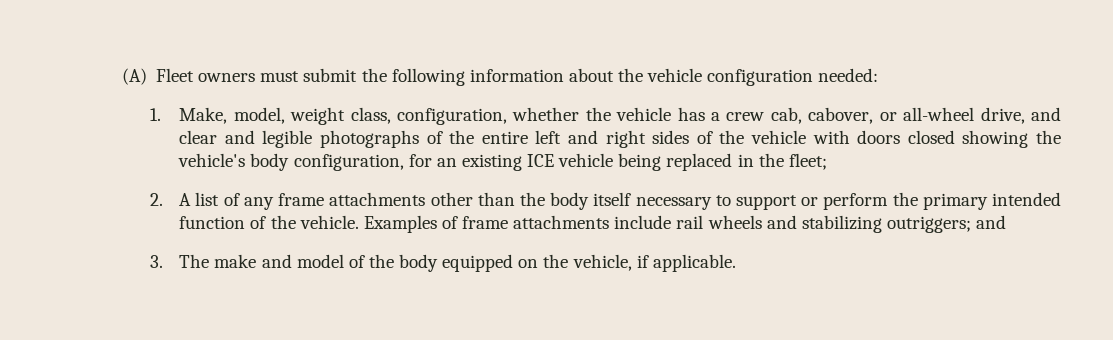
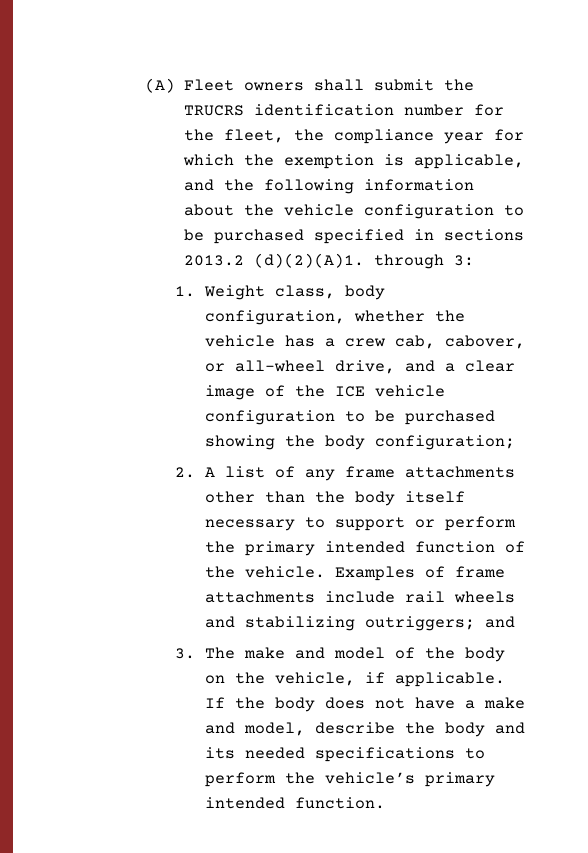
[260,71,300,82] must -> [313,79,364,91] shall
(387, 75) none -> [183,104,504,116] [183,129,524,144] [182,154,524,169] [183,179,254,191] TRUCRS identification number for the fleet, the compliance year for which the exemption is applicable, and the
[818,68,879,82] [150,107,391,125] needed: // 1. Make, model, weight class, -> [503,205,524,216] [183,229,524,244] [183,253,474,269] [175,285,385,300] to be purchased specified in sections 2013.2 (d)(2)(A)1. through 3: // 1. Weight class, body
[179,130,1061,148] [178,153,827,171] clear and legible photographs of the entire left and right sides of the vehicle with doors closed showing the vehicle's body configuration, for an existing ICE vehicle being replaced in the fleet; -> [444,360,515,372] [204,385,445,400] [204,410,495,425] [204,435,515,450] a clear image of the ICE vehicle configuration to be purchased showing the body configuration;
[442,254,514,272] equipped -> (505, 654) none
(736, 263) none -> [204,697,525,712] [204,722,525,737] [204,747,485,762] [204,772,495,787] [204,797,385,809] If the body does not have a make and model, describe the body and its needed specifications to perform the vehicle’s primary intended function.

